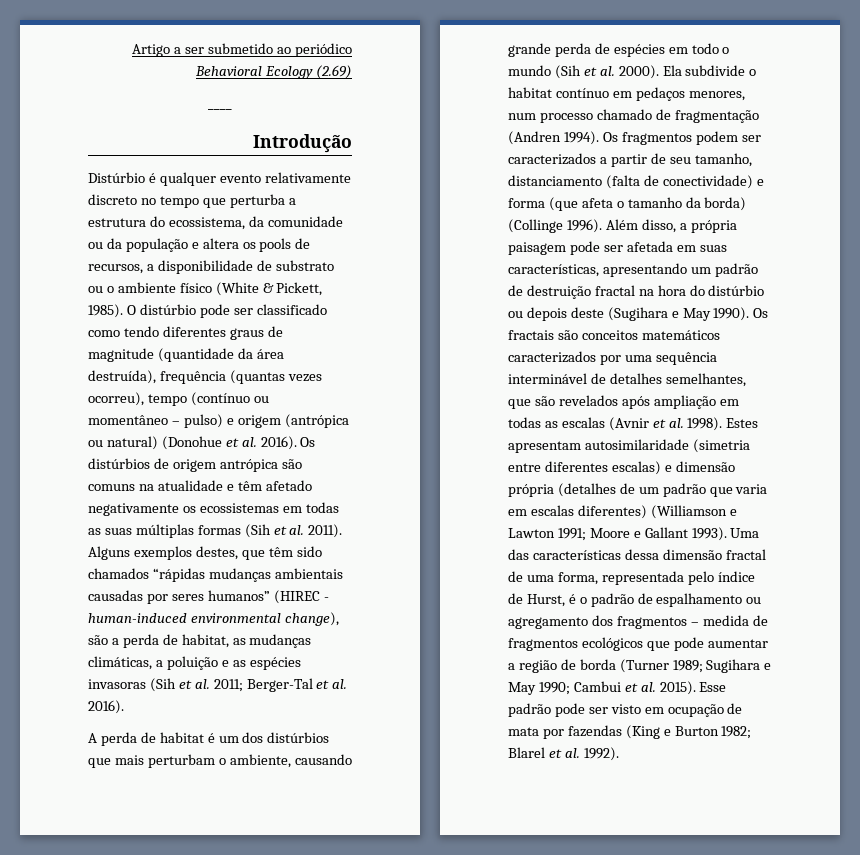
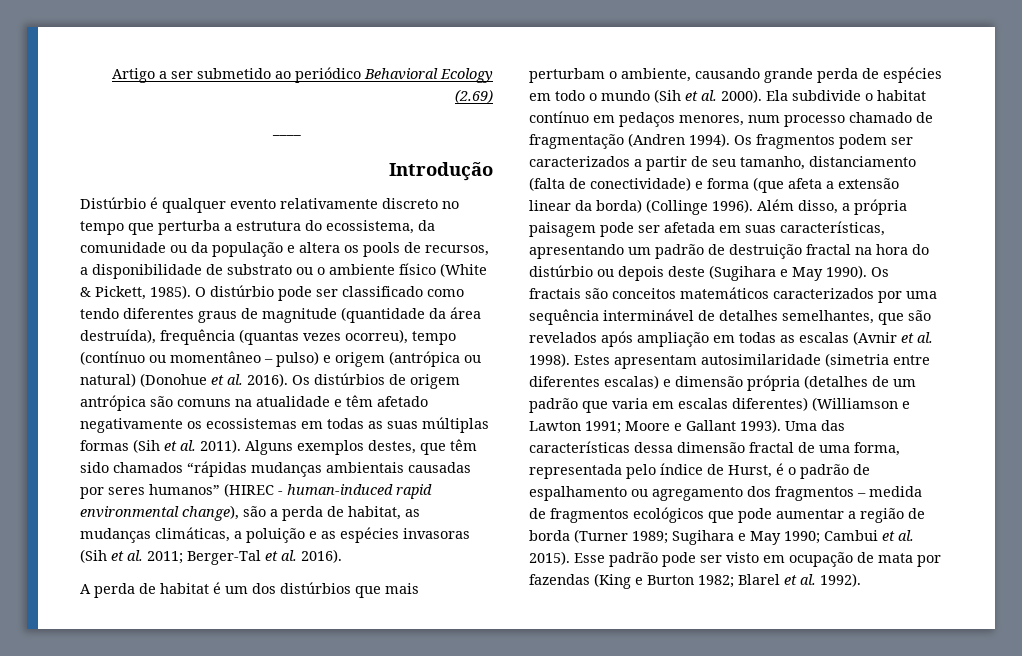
(187, 618) none -> [396,484,432,499] rapid
[616,197,682,208] o tamanho -> [826,178,899,189] [529,200,571,211] a extensão linear

